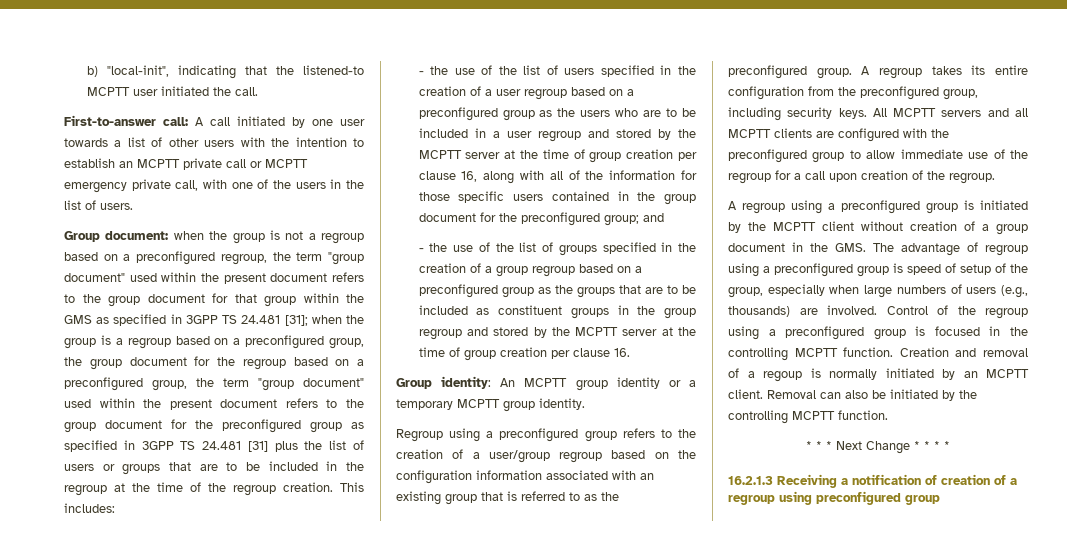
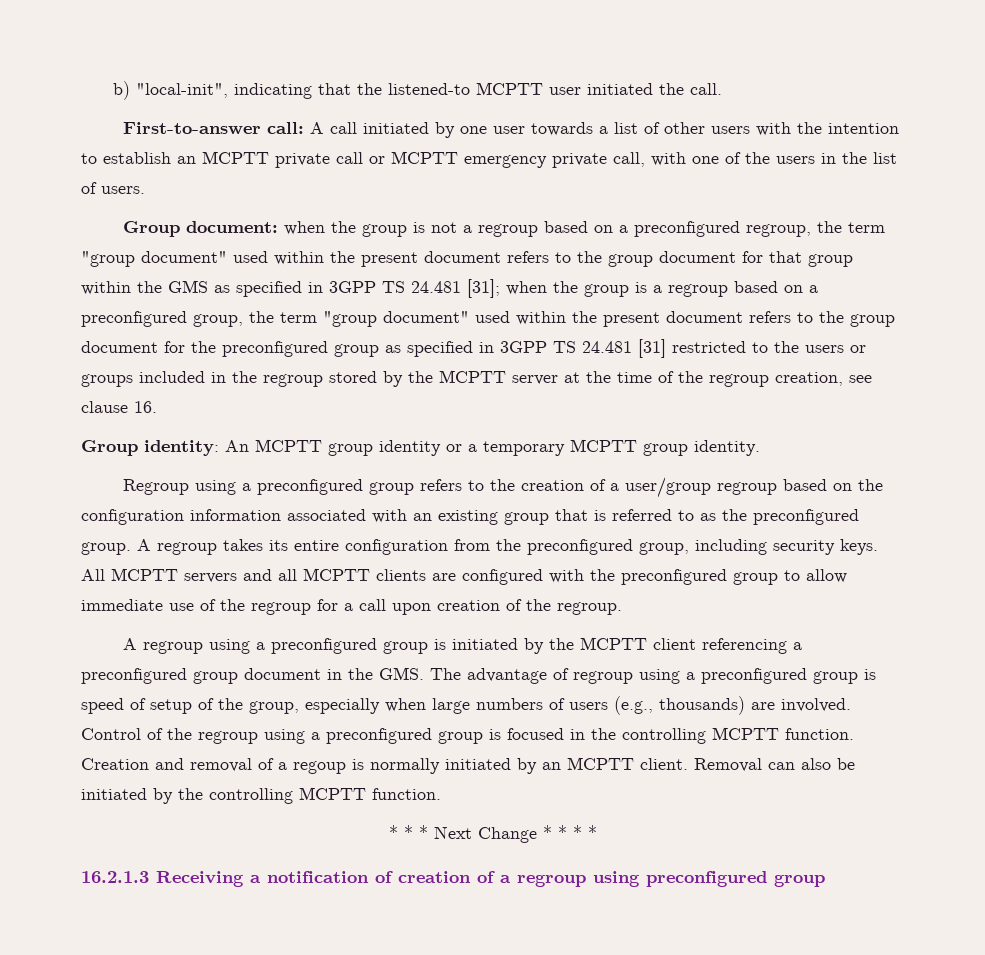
[89,356,364,370] [64,377,214,391] group document for the regroup based on a preconfigured group, the -> (274, 317) none
[274,440,364,452] [64,461,364,475] [64,482,364,496] [64,503,115,513] [418,65,696,77] [418,86,634,100] [418,107,696,121] [418,128,696,142] [418,149,697,163] [418,170,697,184] [418,191,696,205] [418,212,664,226] [418,242,696,256] [418,263,642,277] [418,284,696,298] [418,305,696,319] [418,327,696,340] [418,347,570,361] plus the list of users or groups that are to be included in the regroup at the time of the regroup creation. This includes: // - the use of the list of users specified in the creation of a user regroup based on a preconfigured group as the users who are to be included in a user regroup and stored by the MCPTT server at the time of group creation per clause 16, along with all of the information for those specific users contained in the group document for the preconfigured group; and // - the use of the list of groups specified in the creation of a group regroup based on a preconfigured group as the groups that are to be included as constituent groups in the group regroup and stored by the MCPTT server at the time of group creation per -> [672,341,866,353] [81,370,872,387] restricted to the users or groups included in the regroup stored by the MCPTT server at the time of the regroup creation, see
[861,221,989,231] without creation of a -> [701,638,802,654] [81,668,187,684] referencing a preconfigured

